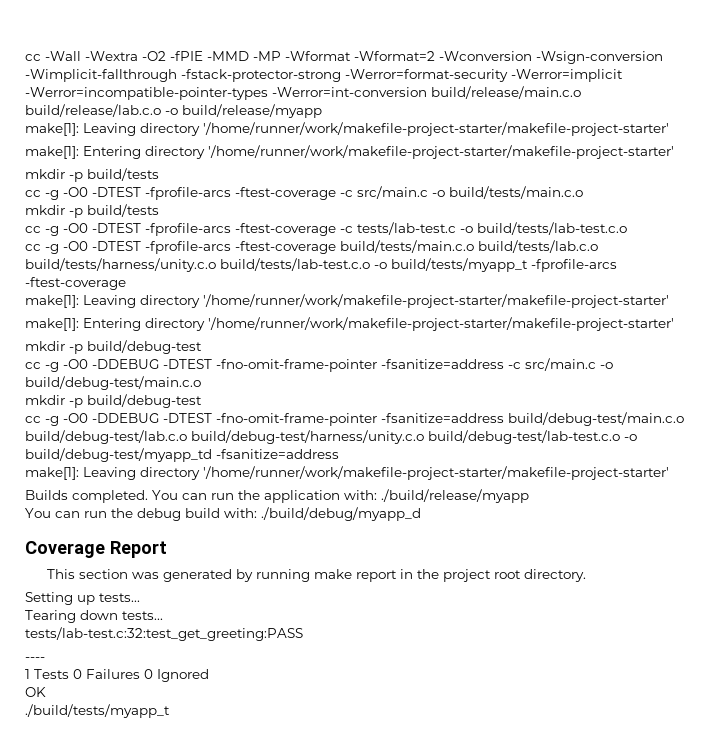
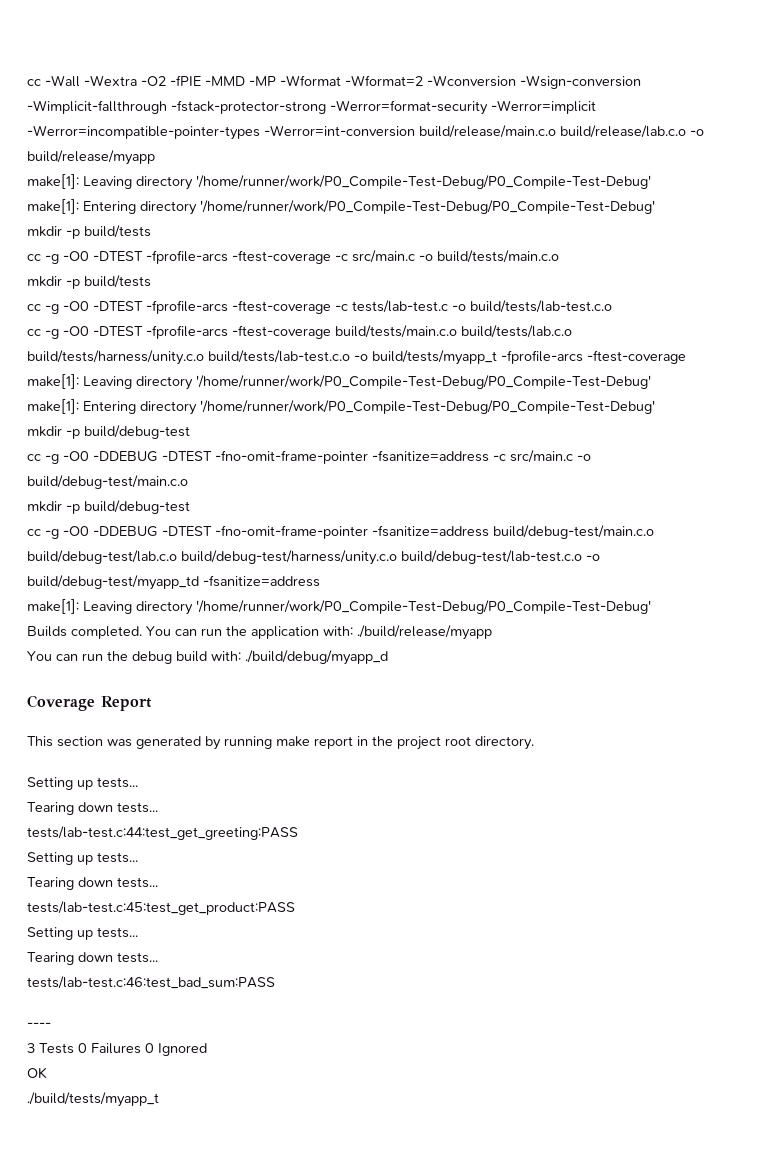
[203,122,669,136] [25,145,674,159] '/home/runner/work/makefile-project-starter/makefile-project-starter' // make[1]: Entering directory '/home/runner/work/makefile-project-starter/makefile-project-starter' -> [196,175,651,189] [27,199,655,215] '/home/runner/work/P0_Compile-Test-Debug/P0_Compile-Test-Debug' // make[1]: Entering directory '/home/runner/work/P0_Compile-Test-Debug/P0_Compile-Test-Debug'
[203,294,669,308] [25,317,674,331] '/home/runner/work/makefile-project-starter/makefile-project-starter' // make[1]: Entering directory '/home/runner/work/makefile-project-starter/makefile-project-starter' -> [196,375,651,389] [27,399,655,415] '/home/runner/work/P0_Compile-Test-Debug/P0_Compile-Test-Debug' // make[1]: Entering directory '/home/runner/work/P0_Compile-Test-Debug/P0_Compile-Test-Debug'
[203,466,669,480] '/home/runner/work/makefile-project-starter/makefile-project-starter' -> [196,600,651,614] '/home/runner/work/P0_Compile-Test-Debug/P0_Compile-Test-Debug'
[25,627,303,641] tests/lab-test.c:32:test_get_greeting:PASS -> [27,826,298,840] [27,852,138,865] [27,877,158,890] [27,901,295,915] [27,927,138,940] [27,952,158,965] [27,976,275,989] tests/lab-test.c:44:test_get_greeting:PASS // Setting up tests... // Tearing down tests... // tests/lab-test.c:45:test_get_product:PASS // Setting up tests... // Tearing down tests... // tests/lab-test.c:46:test_bad_sum:PASS
[25,669,30,679] 1 -> [27,1043,35,1053] 3

